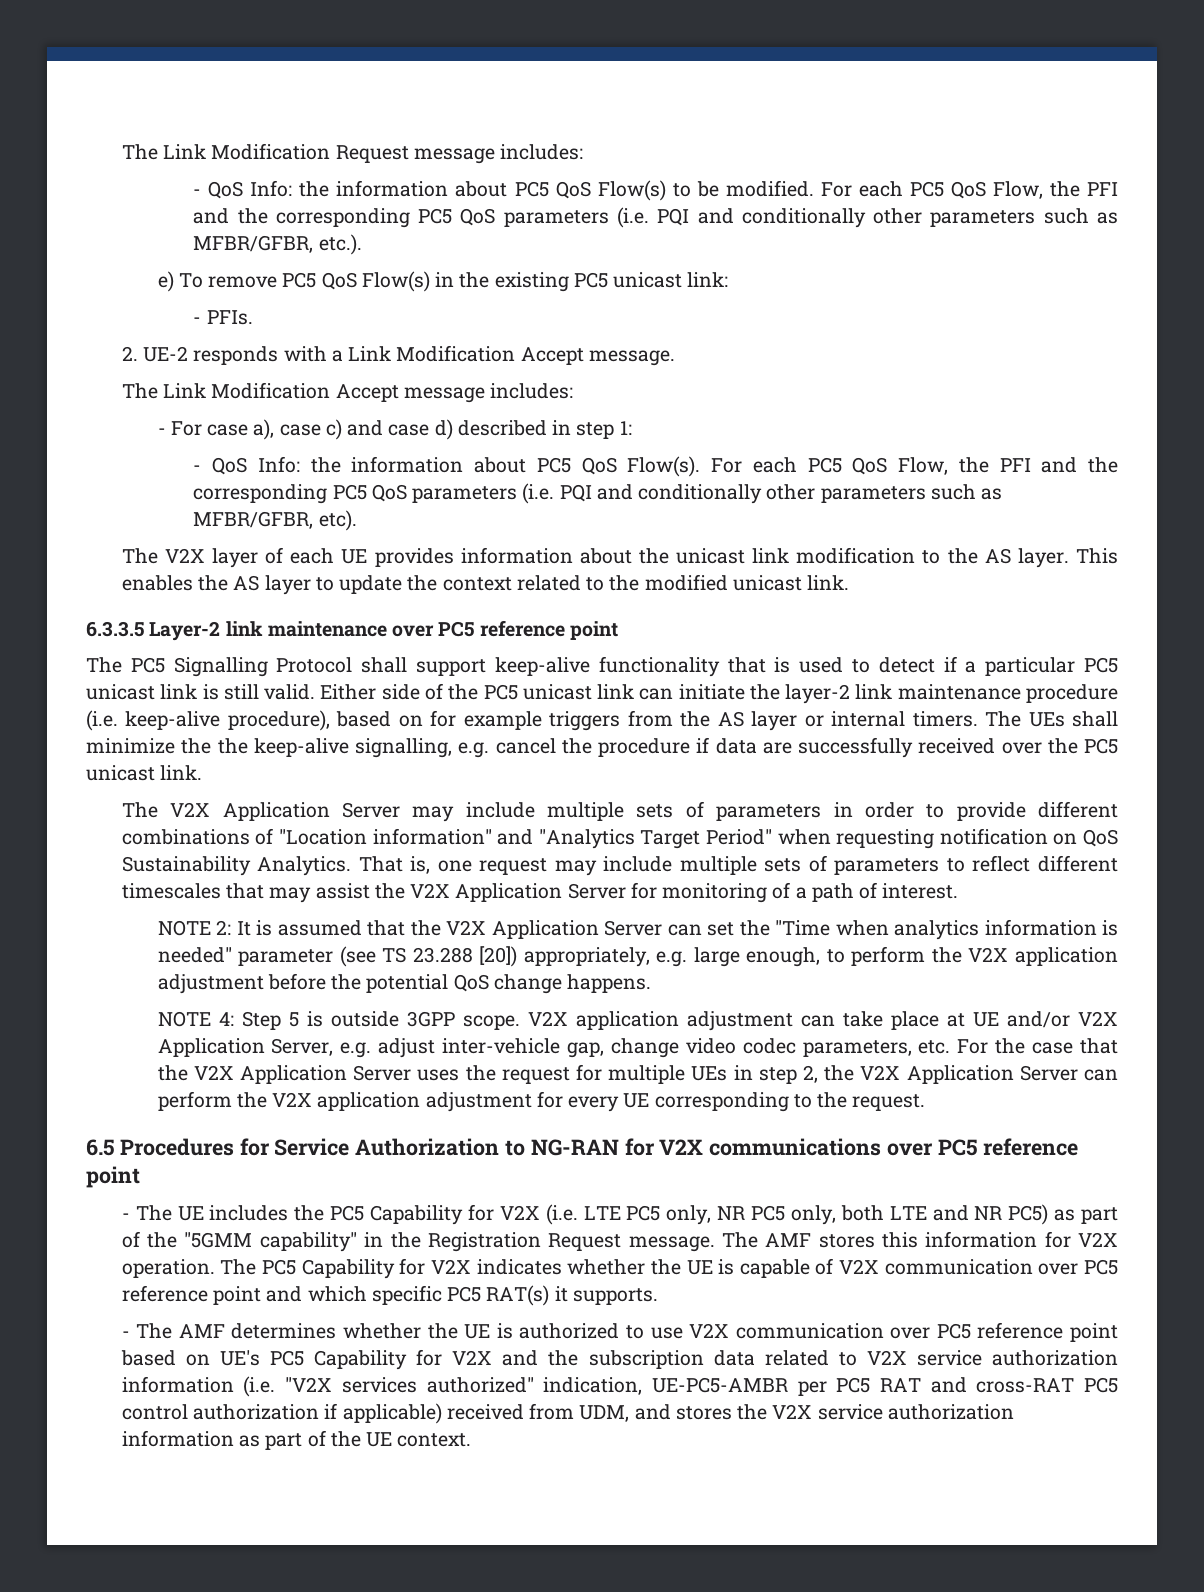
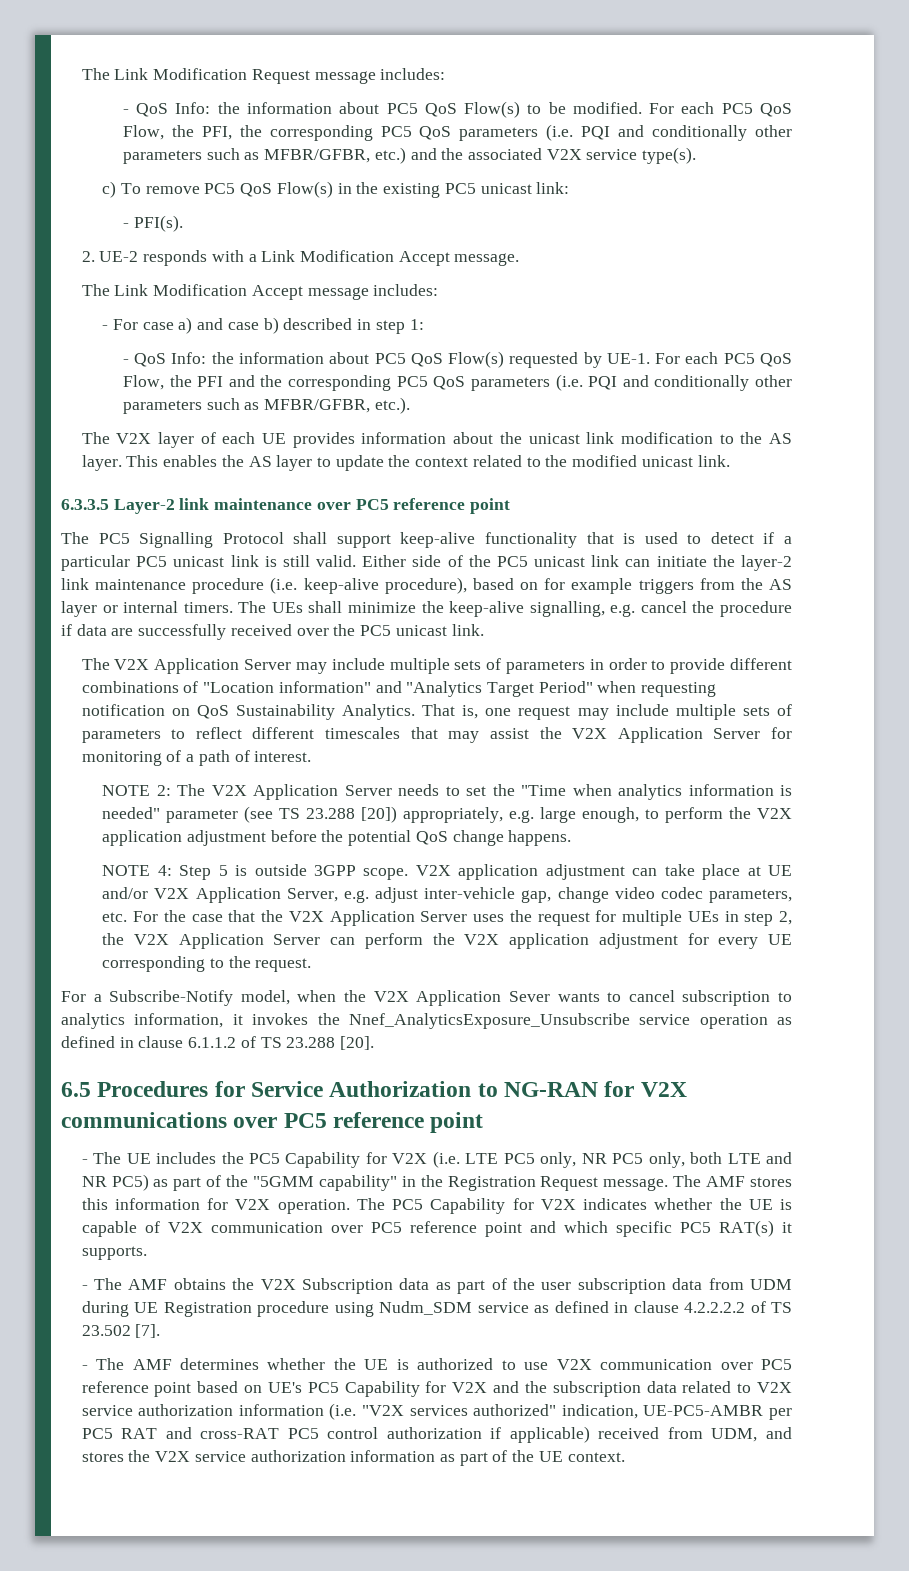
[1087,182,1119,196] [193,208,230,224] PFI and -> [201,126,232,140] PFI,
[318,234,362,255] [157,271,174,292] etc.). // e) -> [374,147,697,164] [102,181,117,198] etc.) and the associated V2X service type(s). // c)
[206,310,253,325] PFIs. -> [133,215,183,232] PFI(s).
[253,419,342,440] a), case c) -> [178,317,193,334] a)
[434,419,453,440] d) -> [263,317,279,334] b)
[627,456,701,477] Flow(s). -> [448,351,650,368] Flow(s) requested by UE-1.
[318,510,357,531] etc). -> [374,397,410,414] etc.).
[217,738,248,754] the -> (444, 607) none
[236,920,702,939] It is assumed that the V2X Application Server can -> [177,784,460,800] The V2X Application Server needs to
(926, 1102) none -> [61,990,793,1006] [61,1013,792,1029] [61,1036,375,1050] // For a Subscribe-Notify model, when the V2X Application Sever wants to cancel subscription to analytics information, it invokes the Nnef_AnalyticsExposure_Unsubscribe service operation as defined in clause 6.1.1.2 of TS 23.288 [20].
(658, 1296) none -> [81,1278,793,1294] [81,1301,792,1317] [81,1324,161,1338] // - The AMF obtains the V2X Subscription data as part of the user subscription data from UDM during UE Registration procedure using Nudm_SDM service as defined in clause 4.2.2.2.2 of TS 23.502 [7].

